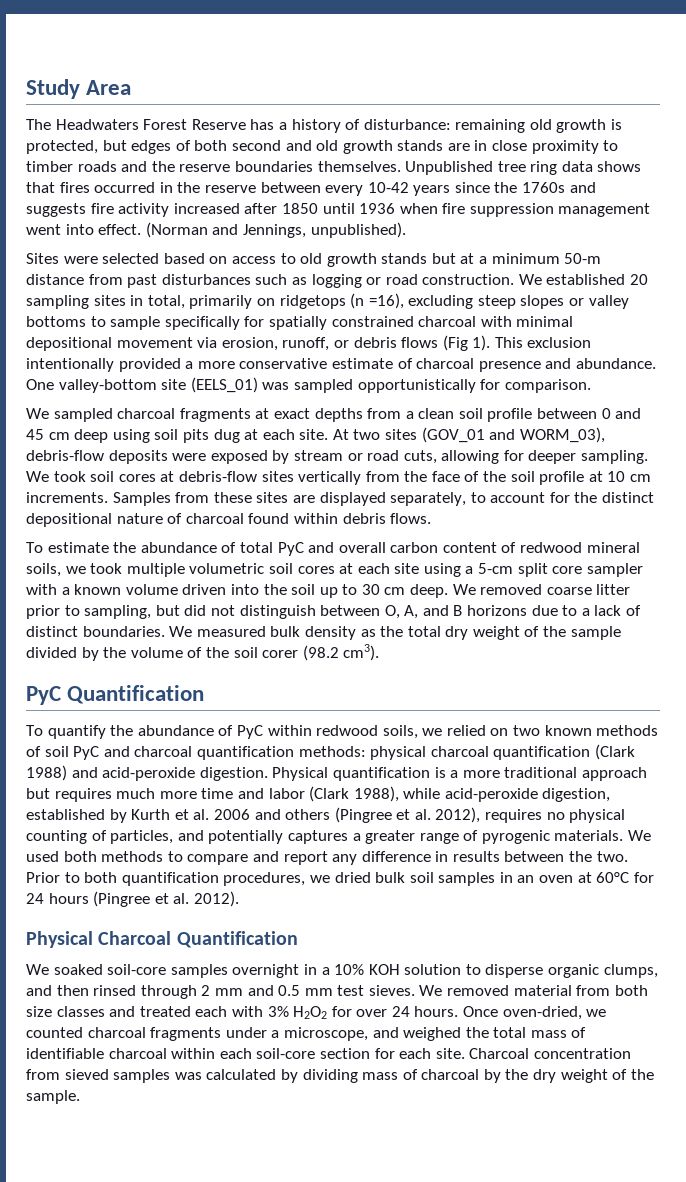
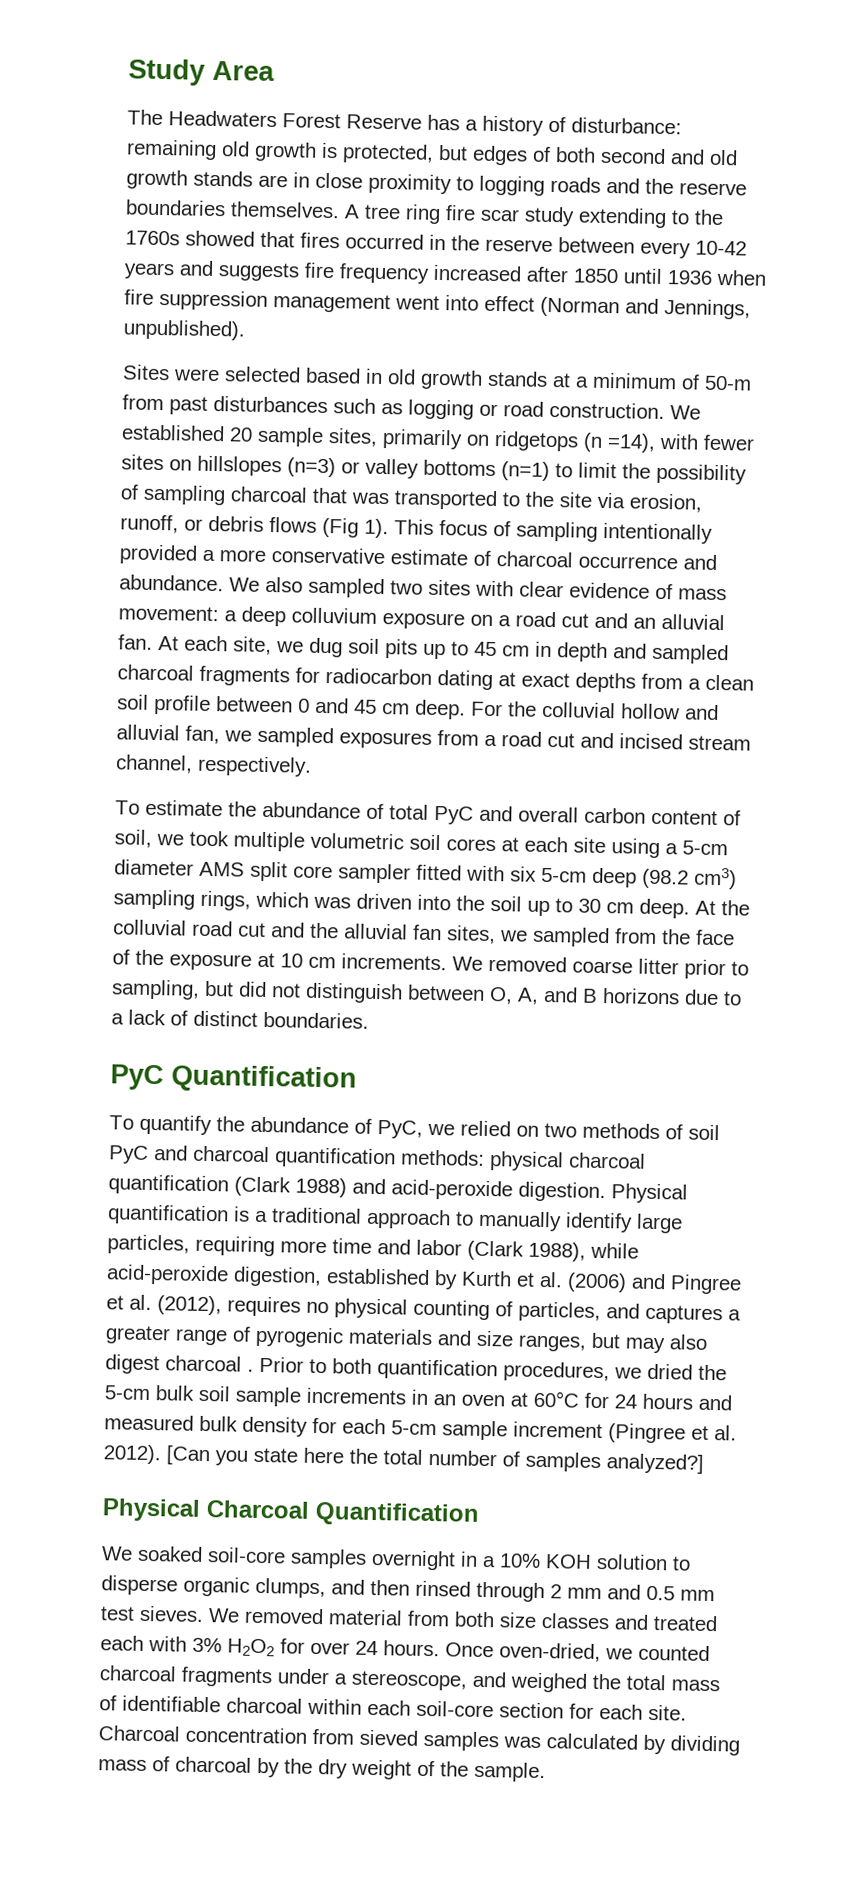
[26,161,73,172] timber -> [479,175,545,196] logging
[405,161,494,175] Unpublished -> [344,204,360,219] A
[561,161,642,172] data shows -> [445,205,724,229] [125,230,255,247] fire scar study extending to the 1760s showed
[454,182,566,193] since the 1760s -> (175, 271) none
[118,203,170,217] activity -> [339,263,430,284] frequency
[98,224,142,235] effect. -> [484,295,535,312] effect
[209,253,456,267] on access to old growth stands but -> [365,368,548,390] in old growth stands
[564,253,602,264] [26,274,84,285] 50-m distance -> [681,374,752,391] of 50-m
[26,293,629,309] [26,316,574,330] [26,337,193,351] sampling sites in total, primarily on ridgetops (n =16), excluding steep slopes or valley bottoms to sample specifically for spatially constrained charcoal with minimal depositional movement -> [257,426,755,453] [121,454,747,485] [120,484,593,511] sample sites, primarily on ridgetops (n =14), with fewer sites on hillslopes (n=3) or valley bottoms (n=1) to limit the possibility of sampling charcoal that was transported to the site
[527,337,592,348] exclusion -> [439,520,598,542] focus of sampling
[478,361,541,372] presence -> [578,555,678,570] occurrence
[26,377,591,393] [26,408,251,422] One valley-bottom site (EELS_01) was sampled opportunistically for comparison. // We sampled charcoal fragments -> [229,576,727,601] [118,605,725,631] [118,634,729,665] [117,664,493,691] We also sampled two sites with clear evidence of mass movement: a deep colluvium exposure on a road cut and an alluvial fan. At each site, we dug soil pits up to 45 cm in depth and sampled charcoal fragments for radiocarbon dating
[74,427,605,443] [26,450,649,464] [26,471,652,485] [26,492,655,506] [26,513,432,527] deep using soil pits dug at each site. At two sites (GOV_01 and WORM_03), debris-flow deposits were exposed by stream or road cuts, allowing for deeper sampling. We took soil cores at debris-flow sites vertically from the face of the soil profile at 10 cm increments. Samples from these sites are displayed separately, to account for the distinct depositional nature of charcoal found within debris flows. -> [414,699,719,721] [116,724,751,751] [115,754,312,777] deep. For the colluvial hollow and alluvial fan, we sampled exposures from a road cut and incised stream channel, respectively.
[520,542,640,553] [26,563,61,577] redwood mineral soils, -> [114,829,152,848] soil,
(514, 568) none -> [114,859,245,877] diameter AMS
[26,584,178,595] with a known volume -> [416,864,737,890] [113,889,351,911] fitted with six 5-cm deep (98.2 cm3) sampling rings, which was
(449, 591) none -> [695,900,750,916] [113,919,735,948] [112,949,447,971] At the colluvial road cut and the alluvial fan sites, we sampled from the face of the exposure at 10 cm increments.
[169,626,621,640] [26,644,380,661] We measured bulk density as the total dry weight of the sample divided by the volume of the soil corer (98.2 cm3). -> (369, 1020) none
[236,725,418,739] PyC within redwood soils, -> [377,1120,423,1139] PyC,
[544,725,592,736] known -> (577, 1130) none
[462,770,500,778] more -> (268, 1216) none
[26,788,156,802] but requires much -> [455,1210,683,1234] [107,1234,275,1257] to manually identify large particles, requiring
[213,807,481,823] 2006 and others (Pingree et al. 2012), -> [567,1272,742,1295] [106,1294,222,1316] (2006) and Pingree et al. (2012),
[208,830,284,844] potentially -> (640, 1311) none
[554,830,652,841] [26,851,628,865] materials. We used both methods to compare and report any difference in results between the two. -> [348,1328,708,1354] [105,1354,254,1375] materials and size ranges, but may also digest charcoal .
[375,872,496,886] bulk soil samples -> [698,1364,727,1381] [104,1385,407,1407] the 5-cm bulk soil sample increments
[93,891,239,907] (Pingree et al. 2012). -> [698,1394,732,1411] [104,1414,737,1444] [103,1444,704,1474] and measured bulk density for each 5-cm sample increment (Pingree et al. 2012). [Can you state here the total number of samples analyzed?]
[283,1027,368,1041] microscope, -> [351,1670,467,1691] stereoscope,

